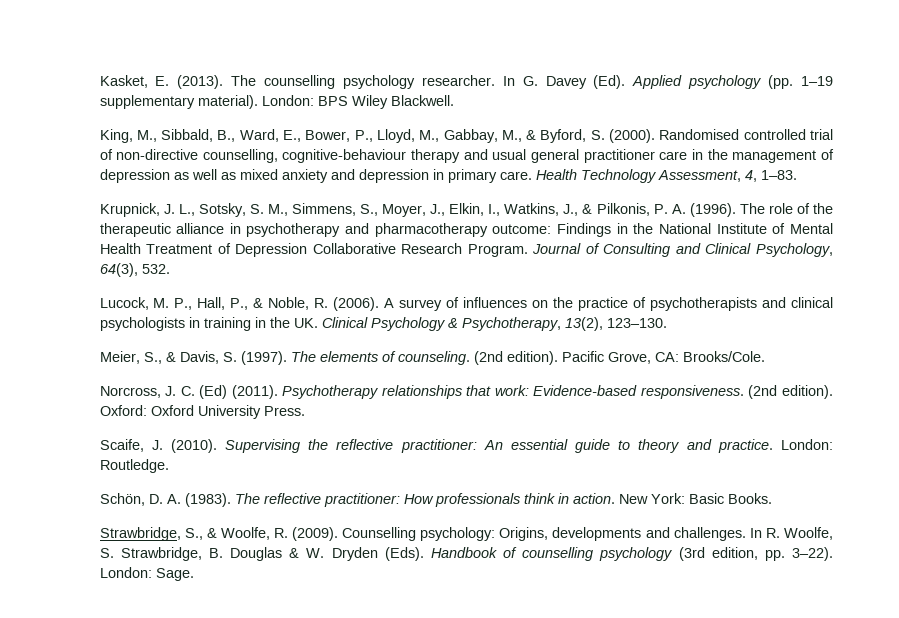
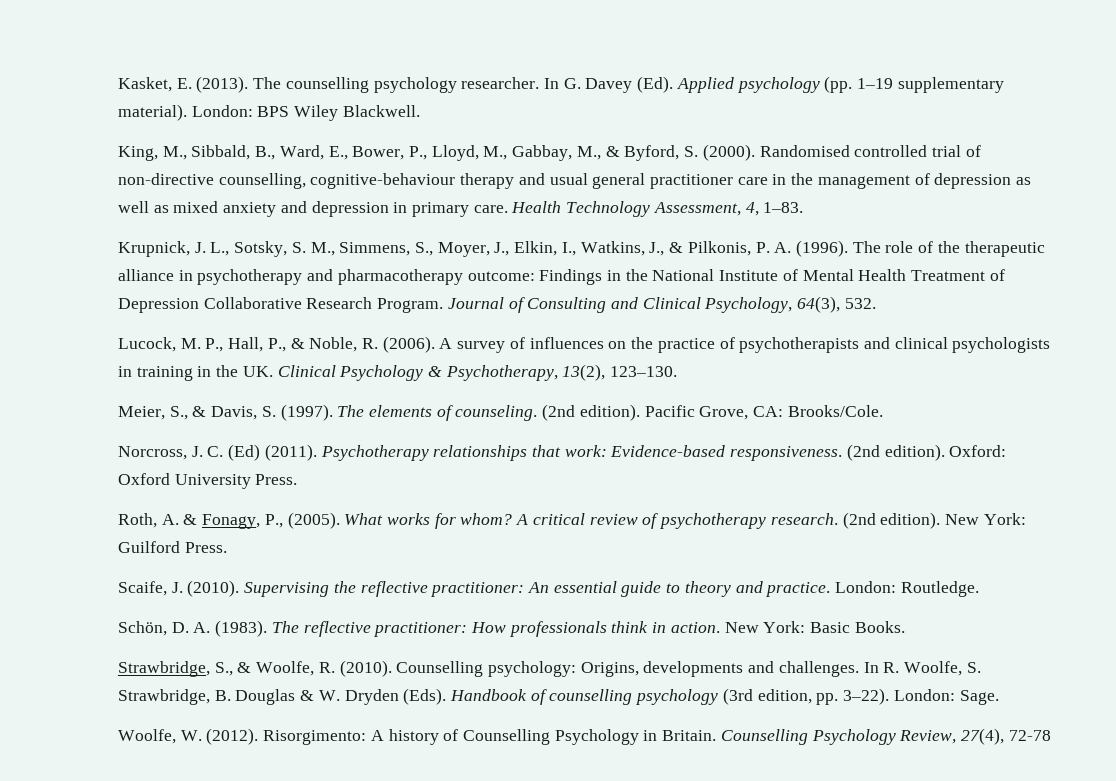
(305, 411) none -> [117,512,1026,529] [117,541,227,553] // Roth, A. & Fonagy, P., (2005). What works for whom? A critical review of psychotherapy research. (2nd edition). New York: Guilford Press.
[292,527,339,541] (2009). -> [339,660,392,677] (2010).
(194, 574) none -> [117,728,1051,745] // Woolfe, W. (2012). Risorgimento: A history of Counselling Psychology in Britain. Counselling Psychology Review, 27(4), 72-78

